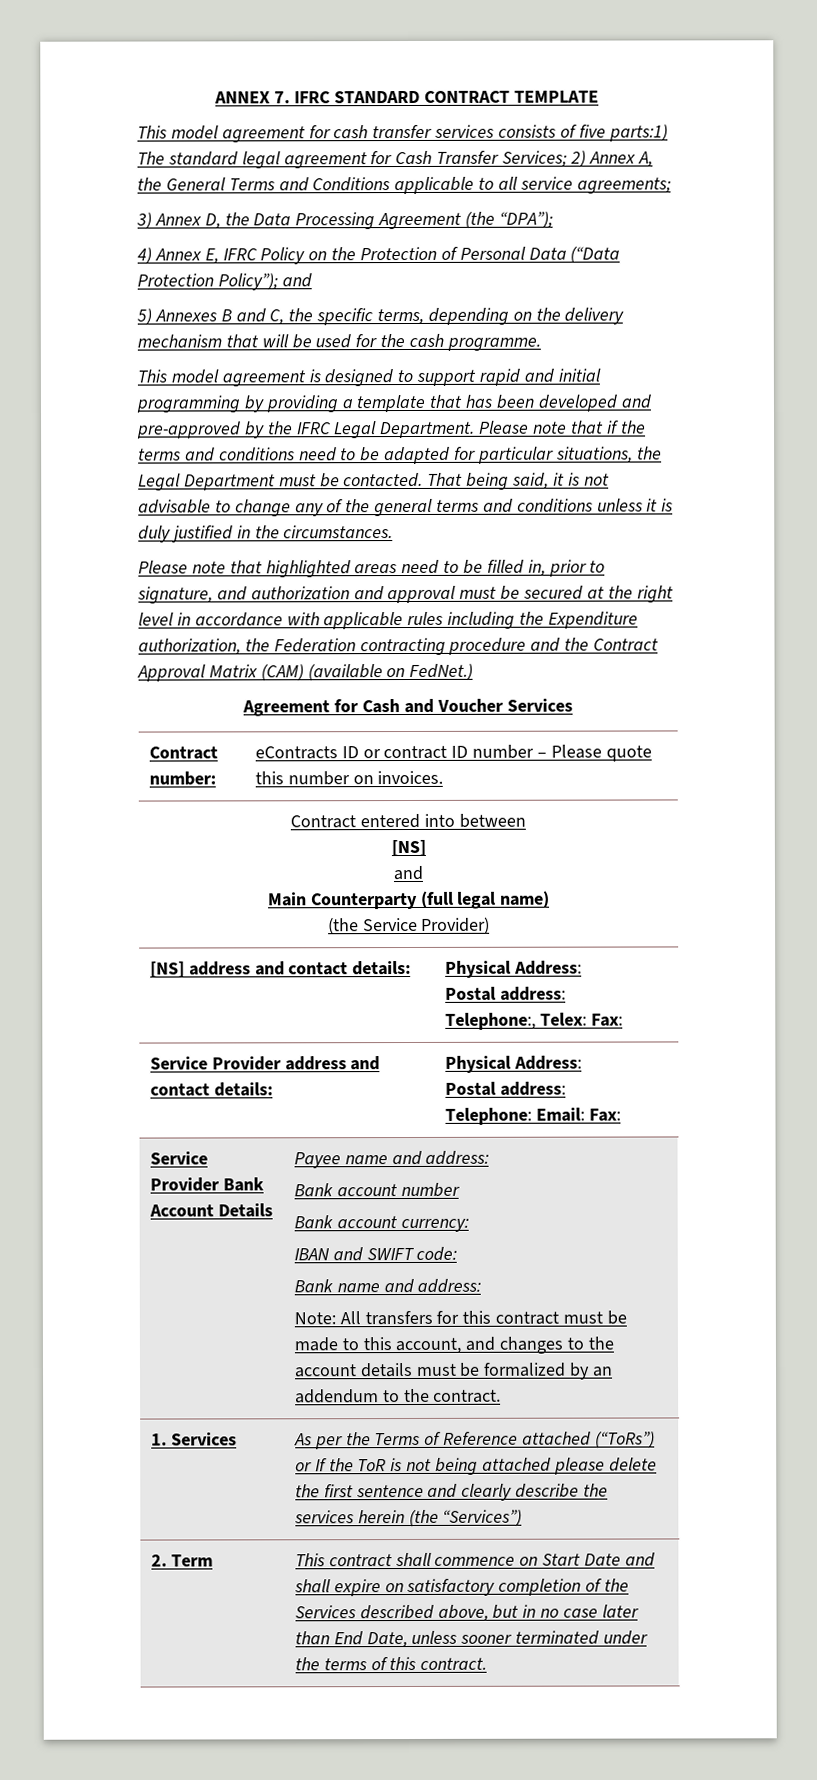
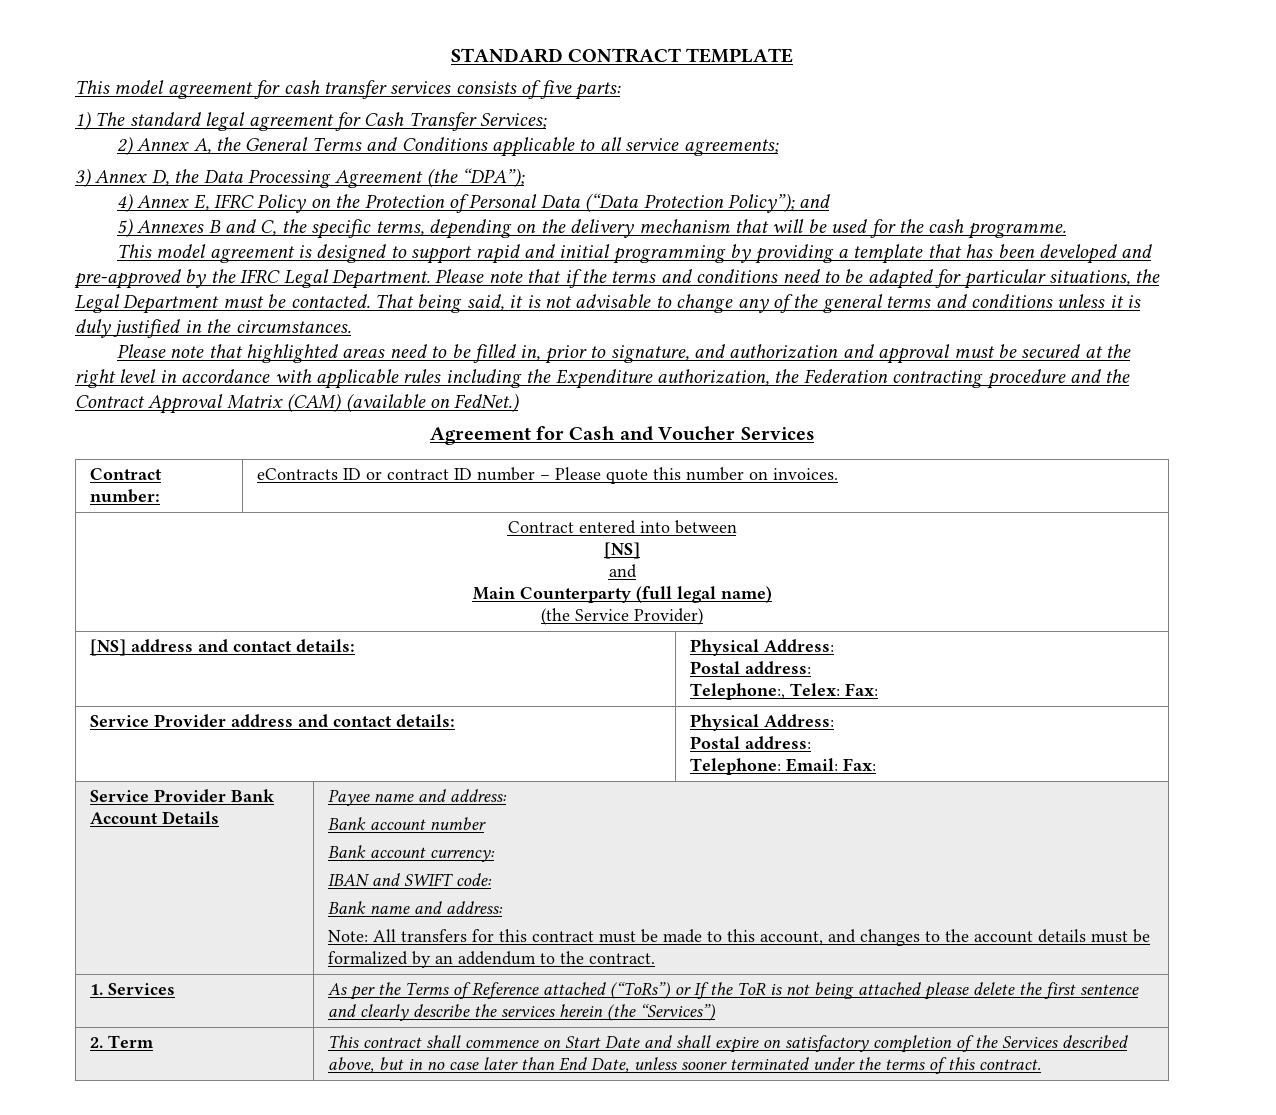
[214,91,332,104] ANNEX 7. IFRC -> (450, 55) none
[608,124,668,142] parts:1) -> [574,82,621,100] [75,111,91,131] parts: // 1)
(568, 158) none -> (548, 121) //

